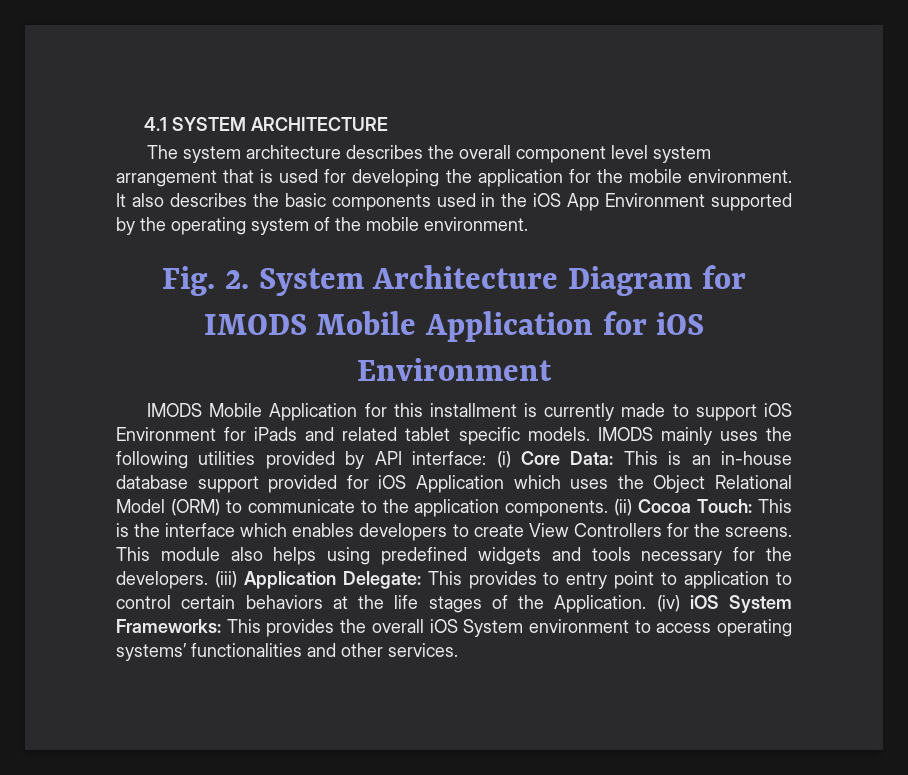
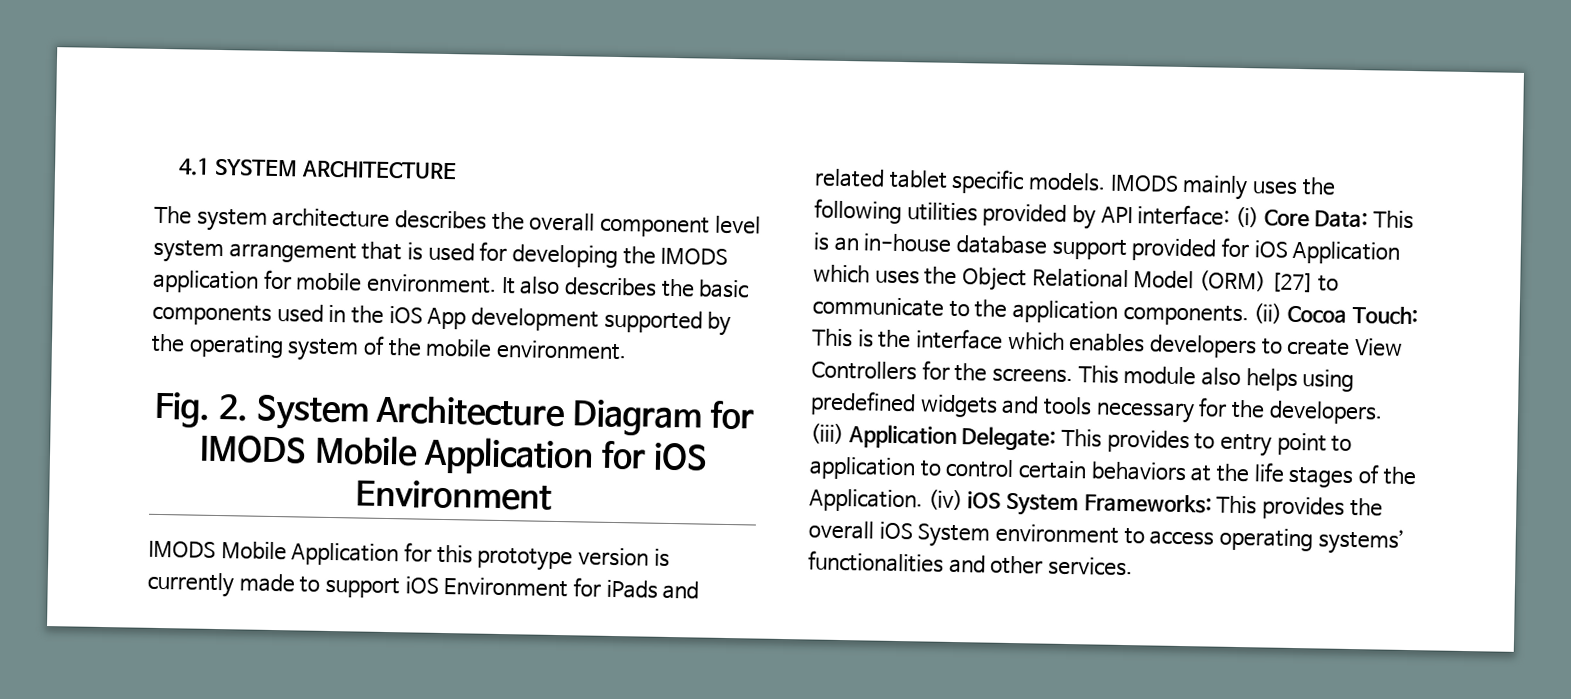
(472, 176) none -> [660,247,729,265] IMODS
[596,169,623,183] the -> (292, 279) none
[605,193,706,207] Environment -> [471,307,600,332] development
[429,403,517,417] installment -> [477,547,649,572] prototype version
(220, 507) none -> [1270,272,1314,293] [27]

